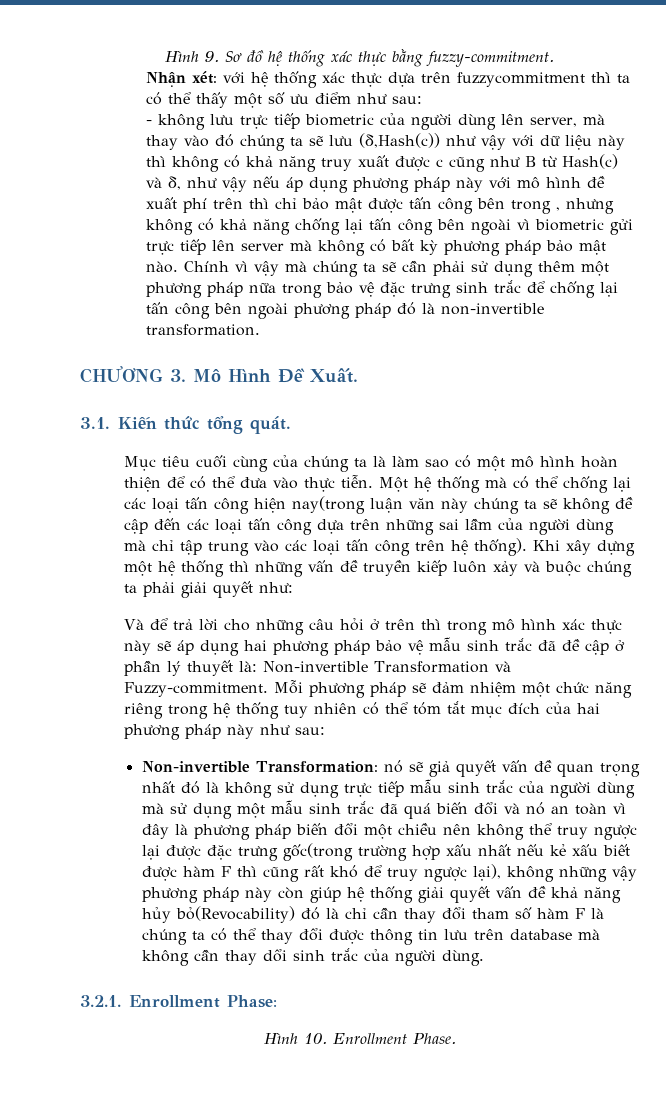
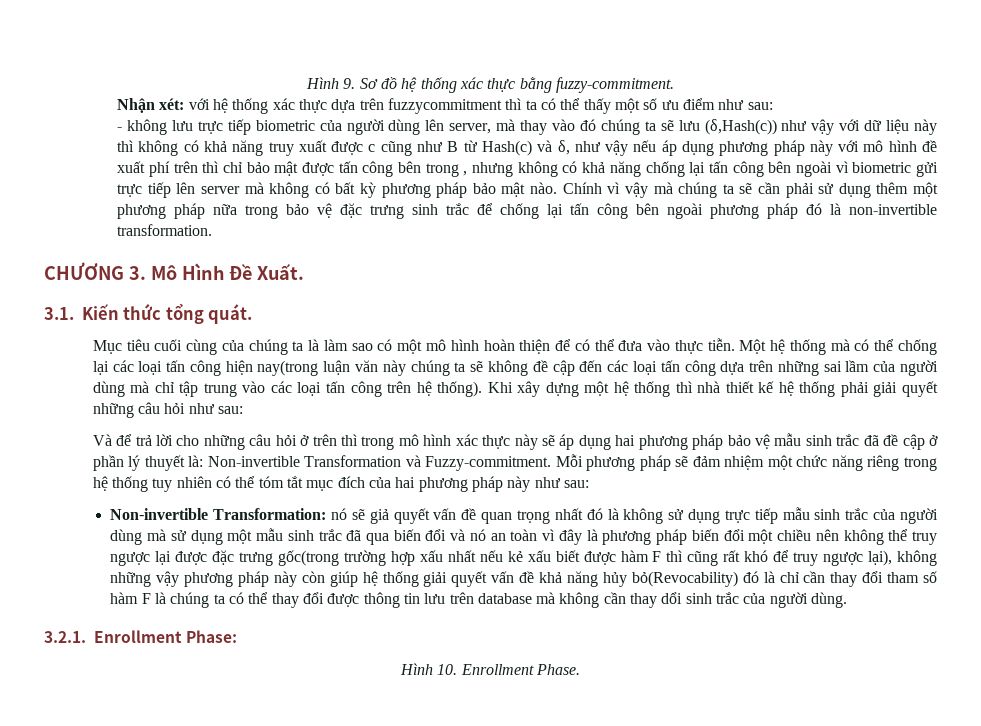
[255,560,633,577] [124,581,294,598] những vấn đề truyền kiếp luôn xảy và buộc chúng ta phải giải quyết như: -> [697,381,938,397] [92,402,244,418] nhà thiết kế hệ thống phải giải quyết những câu hỏi như sau:
[403,803,431,819] quá -> [365,533,389,545] qua

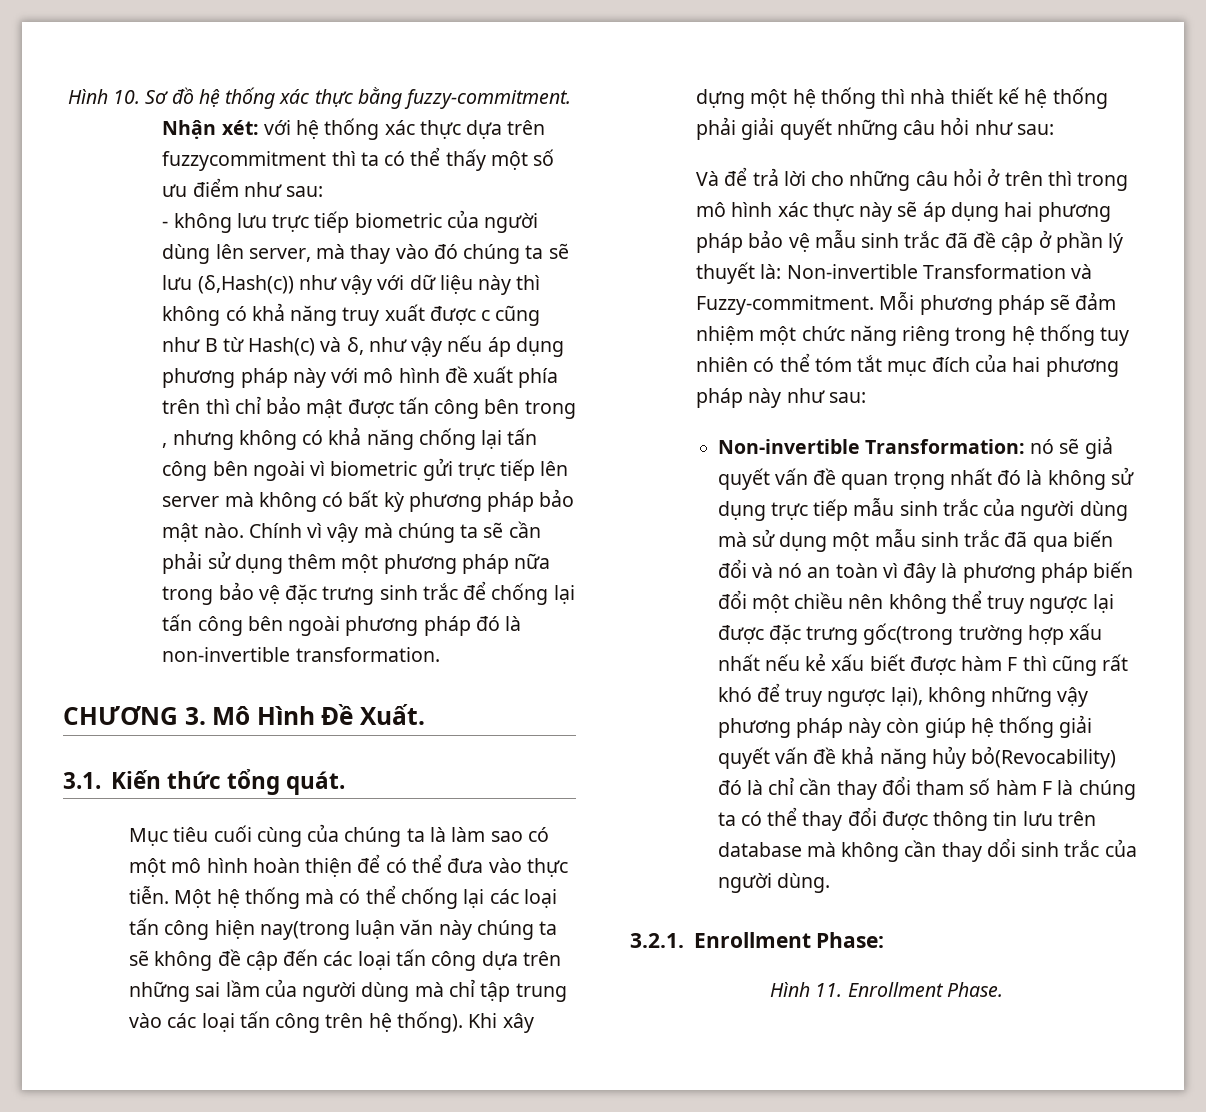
[306,77,356,89] Hình 9. -> [67,89,141,104] Hình 10.
[148,161,170,177] phí -> [518,368,559,388] phía
[437,664,458,675] 10. -> [815,983,843,997] 11.

